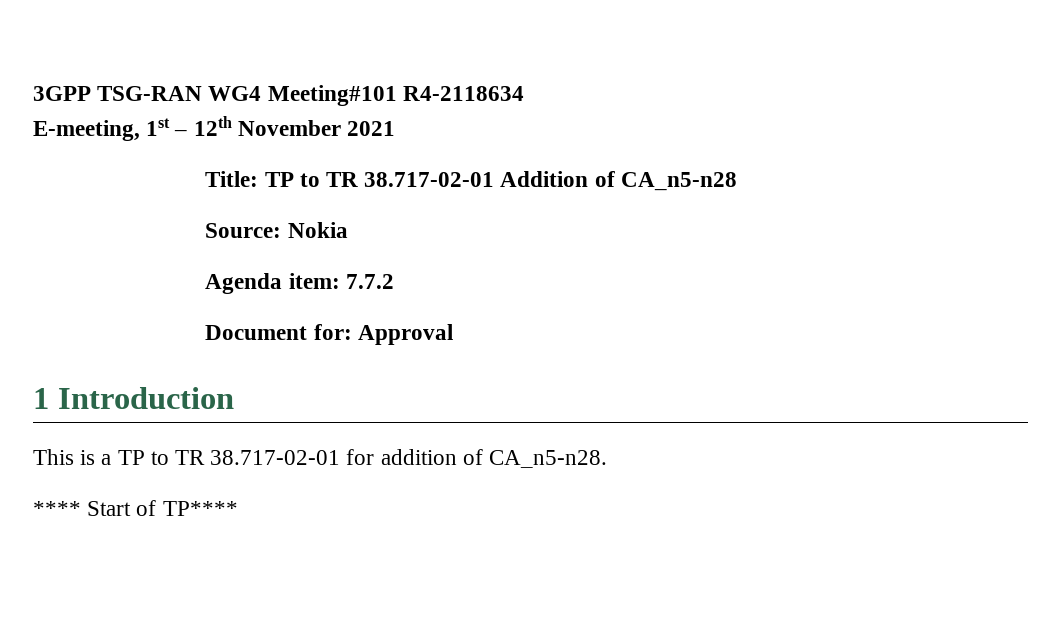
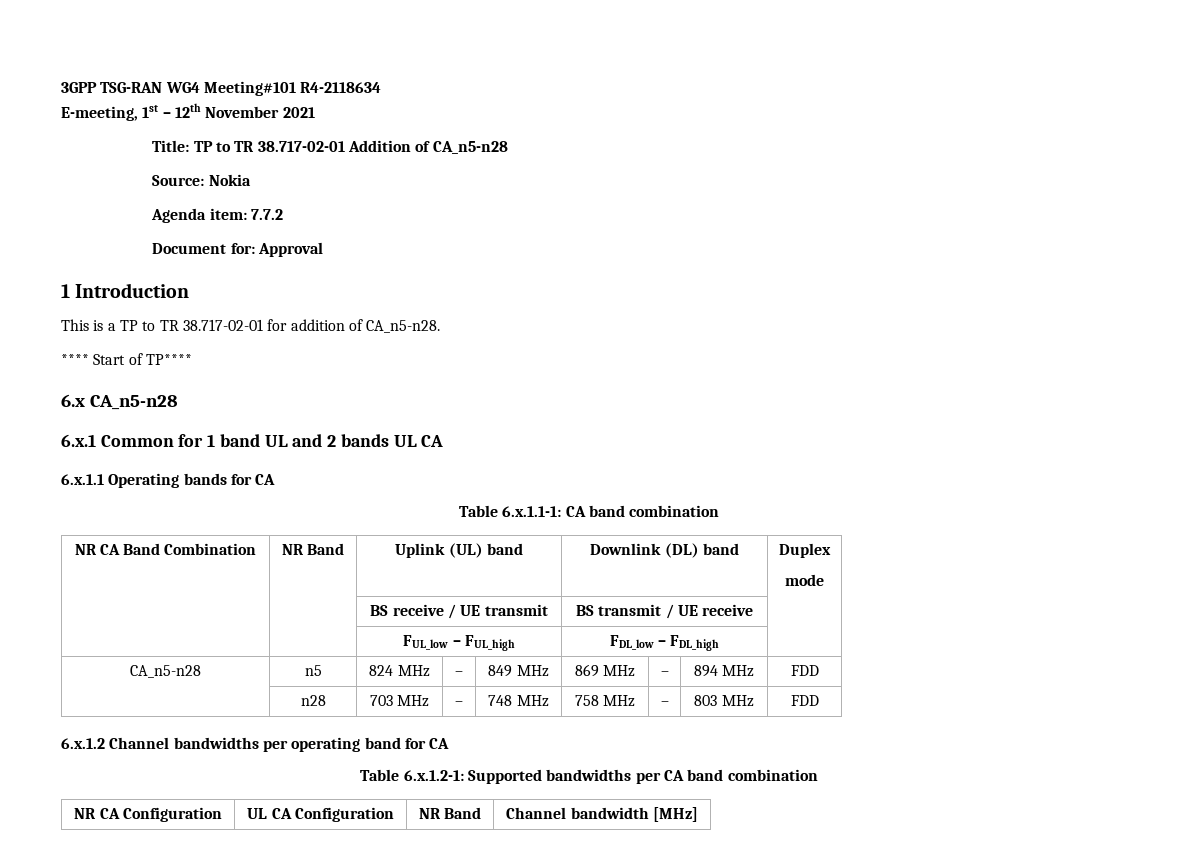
(238, 508) none -> [61,394,178,410] [61,434,444,447] [61,473,276,488] [458,505,720,517] [74,543,257,555] [281,543,345,555] [395,543,523,558] [590,543,739,558] [779,543,831,558] [785,574,824,586] [370,604,548,619] [575,604,754,619] [403,635,515,651] [609,635,720,651] [130,665,201,678] [304,665,322,676] [369,665,430,677] [455,671,463,676] [488,665,549,677] [574,664,636,677] [660,671,669,676] [693,665,755,677] [790,665,819,676] [300,695,326,706] [369,695,430,707] [455,701,463,706] [488,695,549,707] [574,695,636,707] [660,701,669,706] [694,695,754,707] [790,695,819,706] [61,737,450,752] [360,769,818,784] [74,807,222,822] [247,807,394,822] [418,807,482,819] [506,807,698,822] // 6.x CA_n5-n28 // 6.x.1 Common for 1 band UL and 2 bands UL CA // 6.x.1.1 Operating bands for CA // Table 6.x.1.1-1: CA band combination // NR CA Band Combination | NR Band | Uplink (UL) band | Downlink (DL) band | Duplex // mode // | | BS receive / UE transmit | BS transmit / UE receive | // | | FUL_low – FUL_high | FDL_low – FDL_high | // CA_n5-n28 | n5 | 824 MHz | – | 849 MHz | 869 MHz | – | 894 MHz | FDD // | n28 | 703 MHz | – | 748 MHz | 758 MHz | – | 803 MHz | FDD // 6.x.1.2 Channel bandwidths per operating band for CA // Table 6.x.1.2-1: Supported bandwidths per CA band combination // NR CA Configuration | UL CA Configuration | NR Band | Channel bandwidth [MHz]

